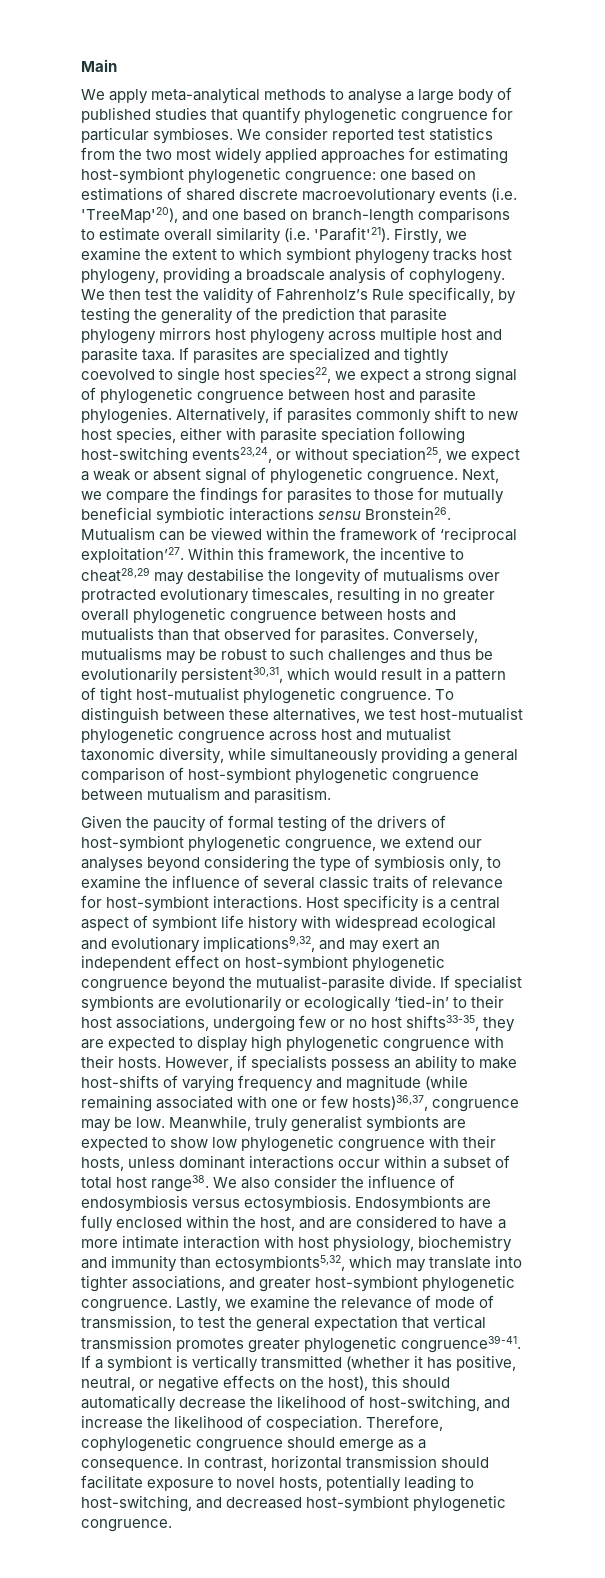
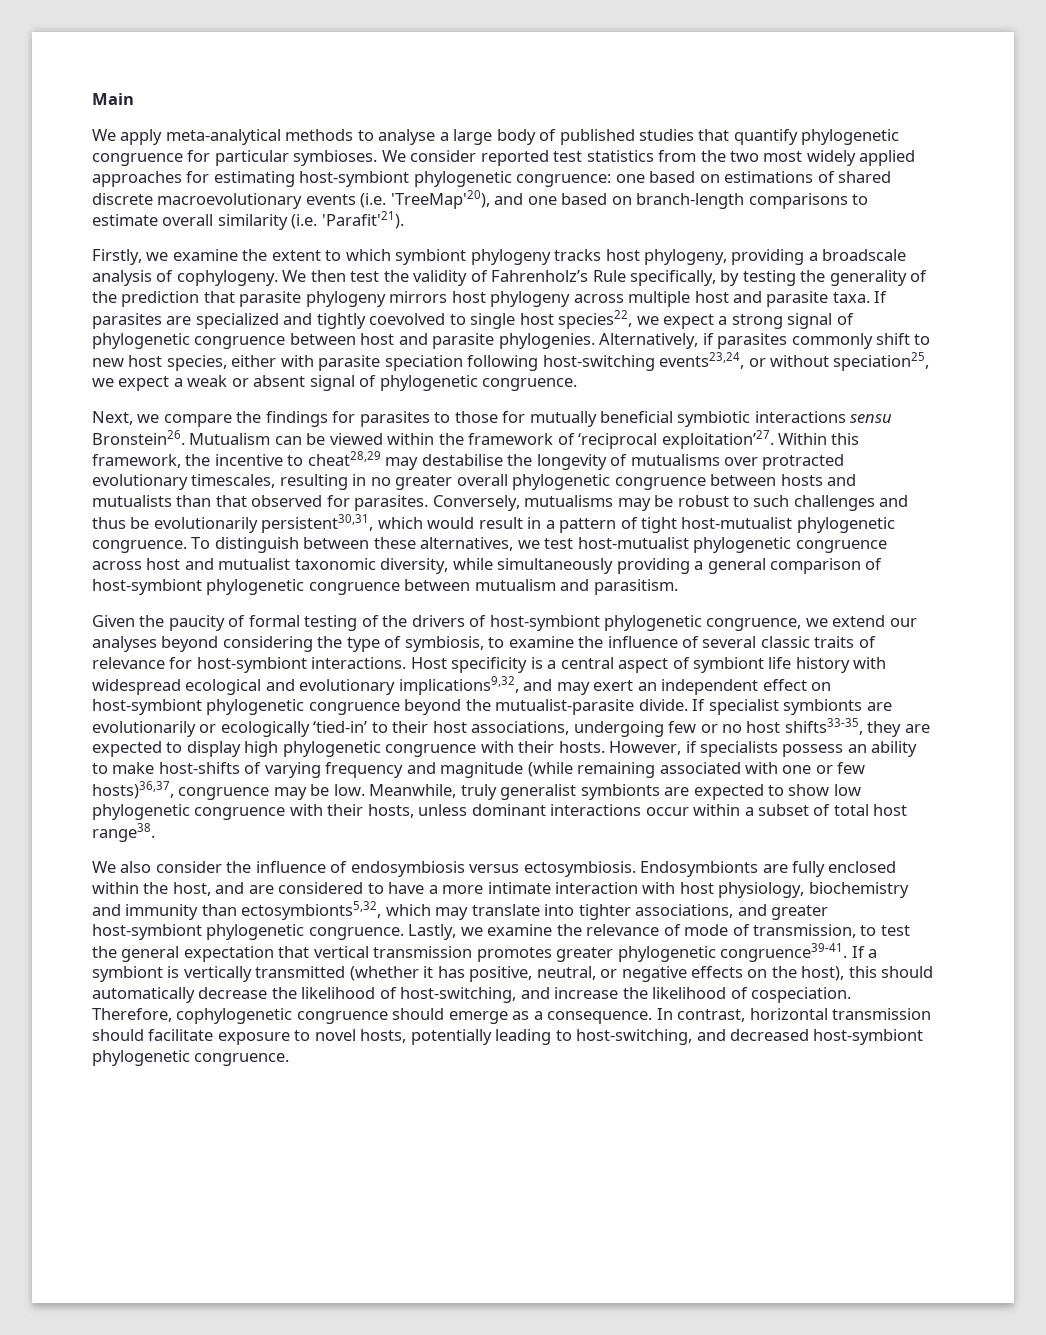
(391, 234) none -> (404, 220) //
(459, 477) none -> (578, 384) //
[374,855,484,872] symbiosis only, -> [404,636,484,652] symbiosis,
(210, 1183) none -> (155, 832) //

